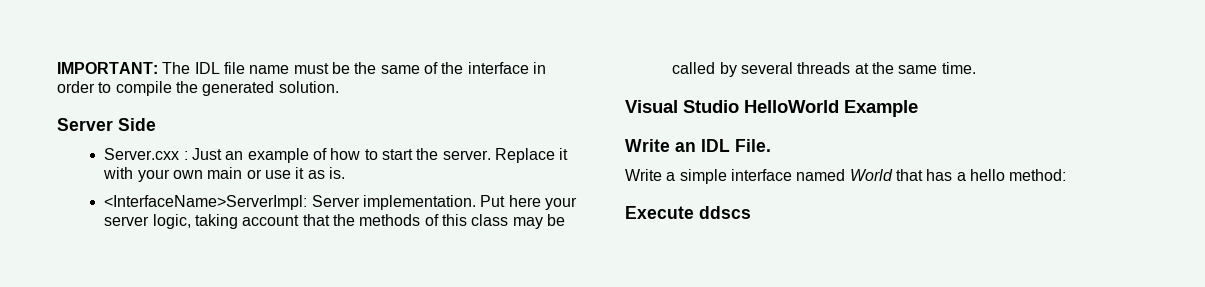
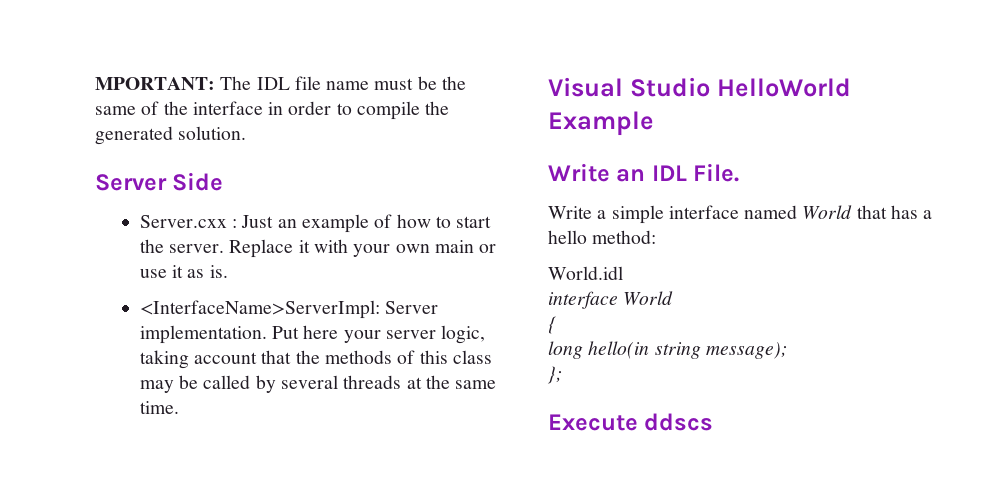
[57,62,158,74] IMPORTANT: -> [95,77,215,90] MPORTANT:
(1067, 175) none -> [548,266,623,280] [548,291,674,309] [548,316,556,334] [548,341,788,359] [547,366,563,384] // World.idl // interface World // { // long hello(in string message); // };

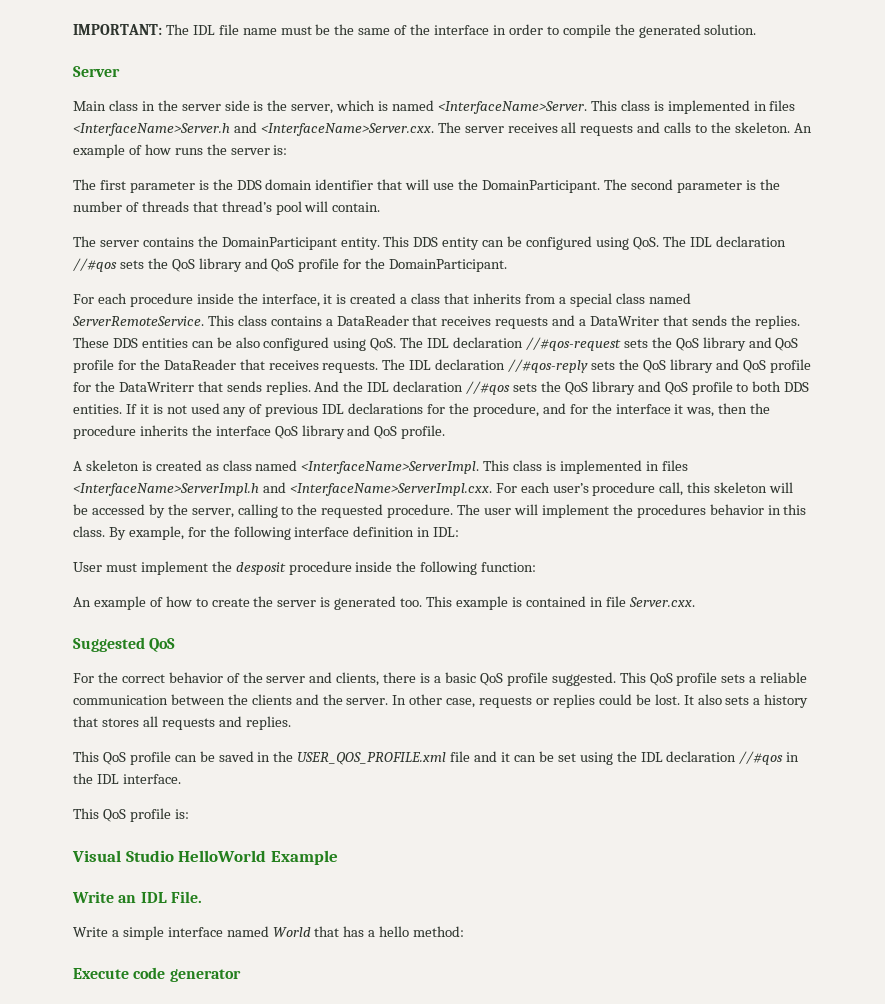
[95,77,215,90] MPORTANT: -> [73,24,162,35] IMPORTANT:
[172,172,224,191] [139,214,492,233] [139,239,497,258] [139,265,228,278] [139,300,439,319] [139,325,486,344] [139,350,492,369] [139,375,497,393] [139,401,179,414] Side // Server.cxx : Just an example of how to start the server. Replace it with your own main or use it as is. // <InterfaceName>ServerImpl: Server implementation. Put here your server logic, taking account that the methods of this class may be called by several threads at the same time. -> [73,100,796,114] [73,122,812,136] [73,144,288,158] [73,179,780,193] [73,201,381,215] [73,236,786,250] [73,258,508,272] [73,293,691,307] [72,315,800,329] [73,337,799,351] [73,359,811,373] [73,381,810,395] [73,403,771,417] [73,425,446,439] [73,460,688,474] [73,482,794,496] [73,504,807,518] [73,526,460,540] [73,561,537,575] [73,596,695,610] [73,637,176,652] [73,672,808,686] [73,694,809,708] [73,716,291,730] [73,751,800,765] [73,773,181,784] [73,808,189,822] // Main class in the server side is the server, which is named <InterfaceName>Server. This class is implemented in files <InterfaceName>Server.h and <InterfaceName>Server.cxx. The server receives all requests and calls to the skeleton. An example of how runs the server is: // The first parameter is the DDS domain identifier that will use the DomainParticipant. The second parameter is the number of threads that thread’s pool will contain. // The server contains the DomainParticipant entity. This DDS entity can be configured using QoS. The IDL declaration //#qos sets the QoS library and QoS profile for the DomainParticipant. // For each procedure inside the interface, it is created a class that inherits from a special class named ServerRemoteService. This class contains a DataReader that receives requests and a DataWriter that sends the replies. These DDS entities can be also configured using QoS. The IDL declaration //#qos-request sets the QoS library and QoS profile for the DataReader that receives requests. The IDL declaration //#qos-reply sets the QoS library and QoS profile for the DataWriterr that sends replies. And the IDL declaration //#qos sets the QoS library and QoS profile to both DDS entities. If it is not used any of previous IDL declarations for the procedure, and for the interface it was, then the procedure inherits the interface QoS library and QoS profile. // A skeleton is created as class named <InterfaceName>ServerImpl. This class is implemented in files <InterfaceName>ServerImpl.h and <InterfaceName>ServerImpl.cxx. For each user’s procedure call, this skeleton will be accessed by the server, calling to the requested procedure. The user will implement the procedures behavior in this class. By example, for the following interface definition in IDL: // User must implement the desposit procedure inside the following function: // An example of how to create the server is generated too. This example is contained in file Server.cxx. // Suggested QoS // For the correct behavior of the server and clients, there is a basic QoS profile suggested. This QoS profile sets a reliable communication between the clients and the server. In other case, requests or replies could be lost. It also sets a history that stores all requests and replies. // This QoS profile can be saved in the USER_QOS_PROFILE.xml file and it can be set using the IDL declaration //#qos in the IDL interface. // This QoS profile is:
[548,266,623,280] [548,291,674,309] [548,316,556,334] [548,341,788,359] [547,366,563,384] // World.idl // interface World // { // long hello(in string message); // }; -> (465, 931) none
[644,413,714,431] ddscs -> [133,967,241,982] code generator

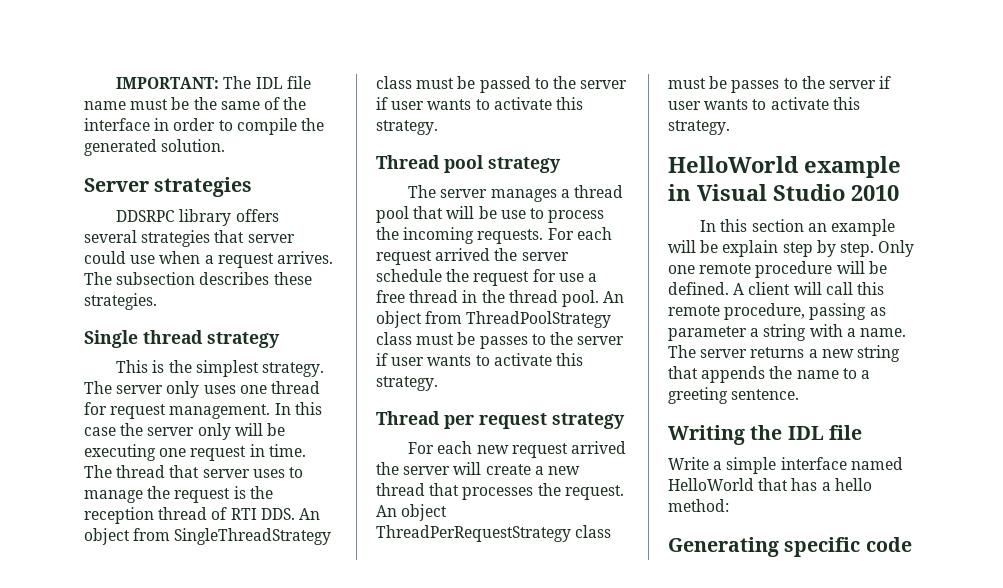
[73,100,796,114] [73,122,812,136] [73,144,288,158] [73,179,780,193] [73,201,381,215] [73,236,786,250] [73,258,508,272] [73,293,691,307] [72,315,800,329] [73,337,799,351] [73,359,811,373] [73,381,810,395] [73,403,771,417] [73,425,446,439] [73,460,688,474] [73,482,794,496] [73,504,807,518] [73,526,460,540] [73,561,537,575] [73,596,695,610] [73,637,176,652] [73,672,808,686] [73,694,809,708] [73,716,291,730] [73,751,800,765] [73,773,181,784] [73,808,189,822] [72,850,338,865] [72,891,202,903] // Main class in the server side is the server, which is named <InterfaceName>Server. This class is implemented in files <InterfaceName>Server.h and <InterfaceName>Server.cxx. The server receives all requests and calls to the skeleton. An example of how runs the server is: // The first parameter is the DDS domain identifier that will use the DomainParticipant. The second parameter is the number of threads that thread’s pool will contain. // The server contains the DomainParticipant entity. This DDS entity can be configured using QoS. The IDL declaration //#qos sets the QoS library and QoS profile for the DomainParticipant. // For each procedure inside the interface, it is created a class that inherits from a special class named ServerRemoteService. This class contains a DataReader that receives requests and a DataWriter that sends the replies. These DDS entities can be also configured using QoS. The IDL declaration //#qos-request sets the QoS library and QoS profile for the DataReader that receives requests. The IDL declaration //#qos-reply sets the QoS library and QoS profile for the DataWriterr that sends replies. And the IDL declaration //#qos sets the QoS library and QoS profile to both DDS entities. If it is not used any of previous IDL declarations for the procedure, and for the interface it was, then the procedure inherits the interface QoS library and QoS profile. // A skeleton is created as class named <InterfaceName>ServerImpl. This class is implemented in files <InterfaceName>ServerImpl.h and <InterfaceName>ServerImpl.cxx. For each user’s procedure call, this skeleton will be accessed by the server, calling to the requested procedure. The user will implement the procedures behavior in this class. By example, for the following interface definition in IDL: // User must implement the desposit procedure inside the following function: // An example of how to create the server is generated too. This example is contained in file Server.cxx. // Suggested QoS // For the correct behavior of the server and clients, there is a basic QoS profile suggested. This QoS profile sets a reliable communication between the clients and the server. In other case, requests or replies could be lost. It also sets a history that stores all requests and replies. // This QoS profile can be saved in the USER_QOS_PROFILE.xml file and it can be set using the IDL declaration //#qos in the IDL interface. // This QoS profile is: // Visual Studio HelloWorld Example // Write an IDL File. -> [154,177,253,197] [116,209,279,226] [84,230,295,247] [84,251,333,268] [84,272,312,285] [84,293,157,310] [84,330,280,348] [116,360,324,377] [84,381,320,398] [84,402,322,419] [84,423,285,440] [84,444,306,461] [84,465,303,478] [84,486,273,503] [84,507,320,524] [84,528,332,545] [376,76,628,93] [376,97,583,110] [376,120,438,135] [376,155,561,173] [408,185,623,202] [376,206,605,223] [376,227,612,244] [376,248,569,265] [376,269,597,286] [376,290,625,307] [376,311,612,328] [376,332,625,349] [376,353,583,366] [376,376,438,391] [376,411,625,429] [408,441,626,458] [376,462,580,475] [376,483,624,500] [376,504,448,521] [376,525,612,542] [668,76,892,93] [668,97,860,110] [668,120,730,135] [668,156,901,178] [668,184,899,201] [700,219,895,236] [668,240,915,257] [668,261,887,278] [668,282,884,295] [668,303,886,320] [668,324,906,341] [668,345,900,362] [668,366,870,383] [668,387,800,404] [668,425,862,445] strategies // DDSRPC library offers several strategies that server could use when a request arrives. The subsection describes these strategies. // Single thread strategy // This is the simplest strategy. The server only uses one thread for request management. In this case the server only will be executing one request in time. The thread that server uses to manage the request is the reception thread of RTI DDS. An object from SingleThreadStrategy class must be passed to the server if user wants to activate this strategy. // Thread pool strategy // The server manages a thread pool that will be use to process the incoming requests. For each request arrived the server schedule the request for use a free thread in the thread pool. An object from ThreadPoolStrategy class must be passes to the server if user wants to activate this strategy. // Thread per request strategy // For each new request arrived the server will create a new thread that processes the request. An object ThreadPerRequestStrategy class must be passes to the server if user wants to activate this strategy. // HelloWorld example in Visual Studio 2010 // In this section an example will be explain step by step. Only one remote procedure will be defined. A client will call this remote procedure, passing as parameter a string with a name. The server returns a new string that appends the name to a greeting sentence. // Writing the IDL file
[272,927,311,937] World -> [668,478,754,491] HelloWorld
[73,967,241,982] Execute code generator -> [668,537,912,557] Generating specific code

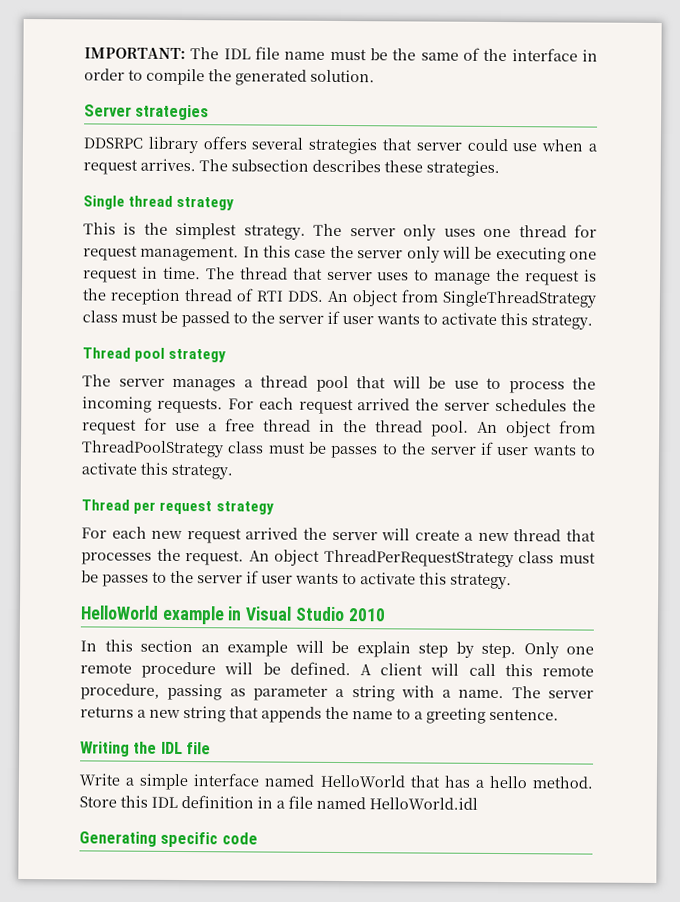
[376,269,442,282] schedule -> [495,398,568,412] schedules
[668,499,729,512] method: -> [532,776,594,789] [79,795,478,810] method. Store this IDL definition in a file named HelloWorld.idl

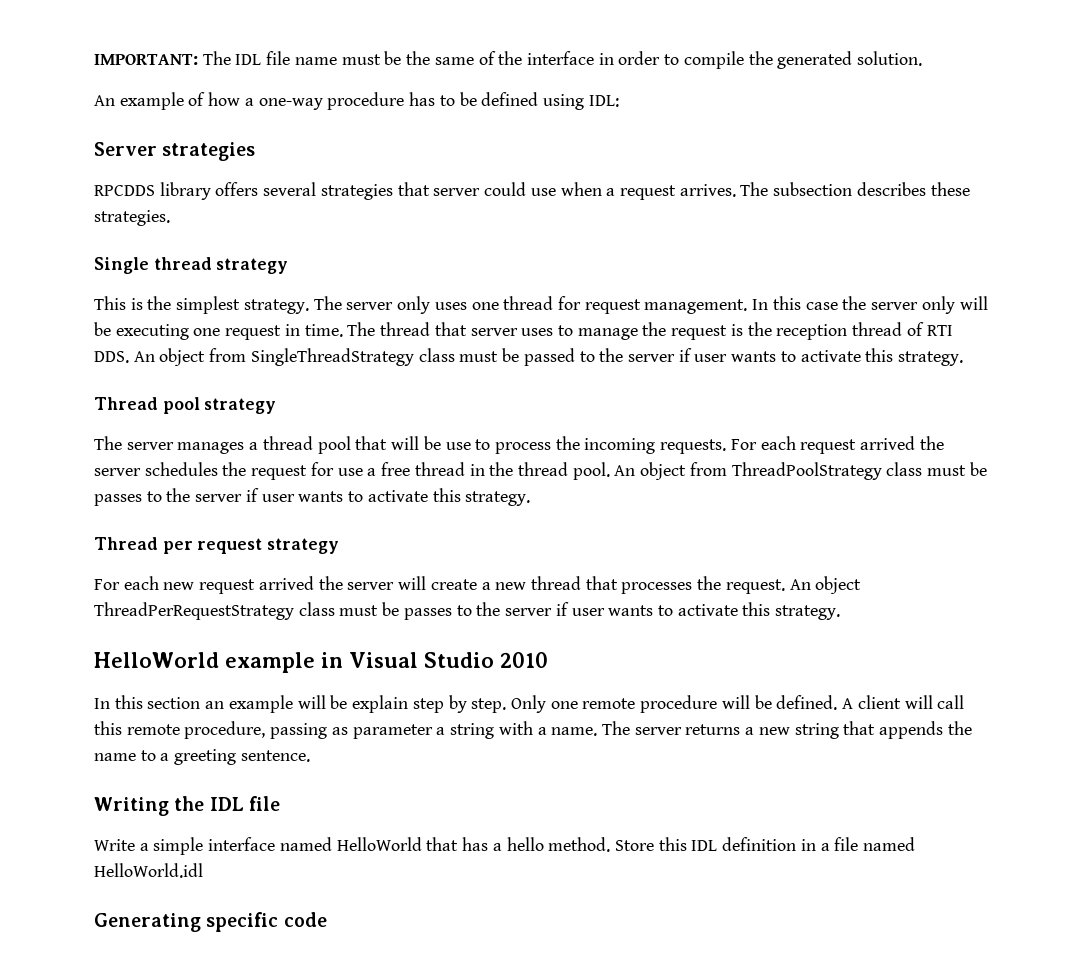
(375, 76) none -> [94,92,619,110] // An example of how a one-way procedure has to be defined using IDL:
[83,137,143,149] DDSRPC -> [94,185,155,196] RPCDDS

